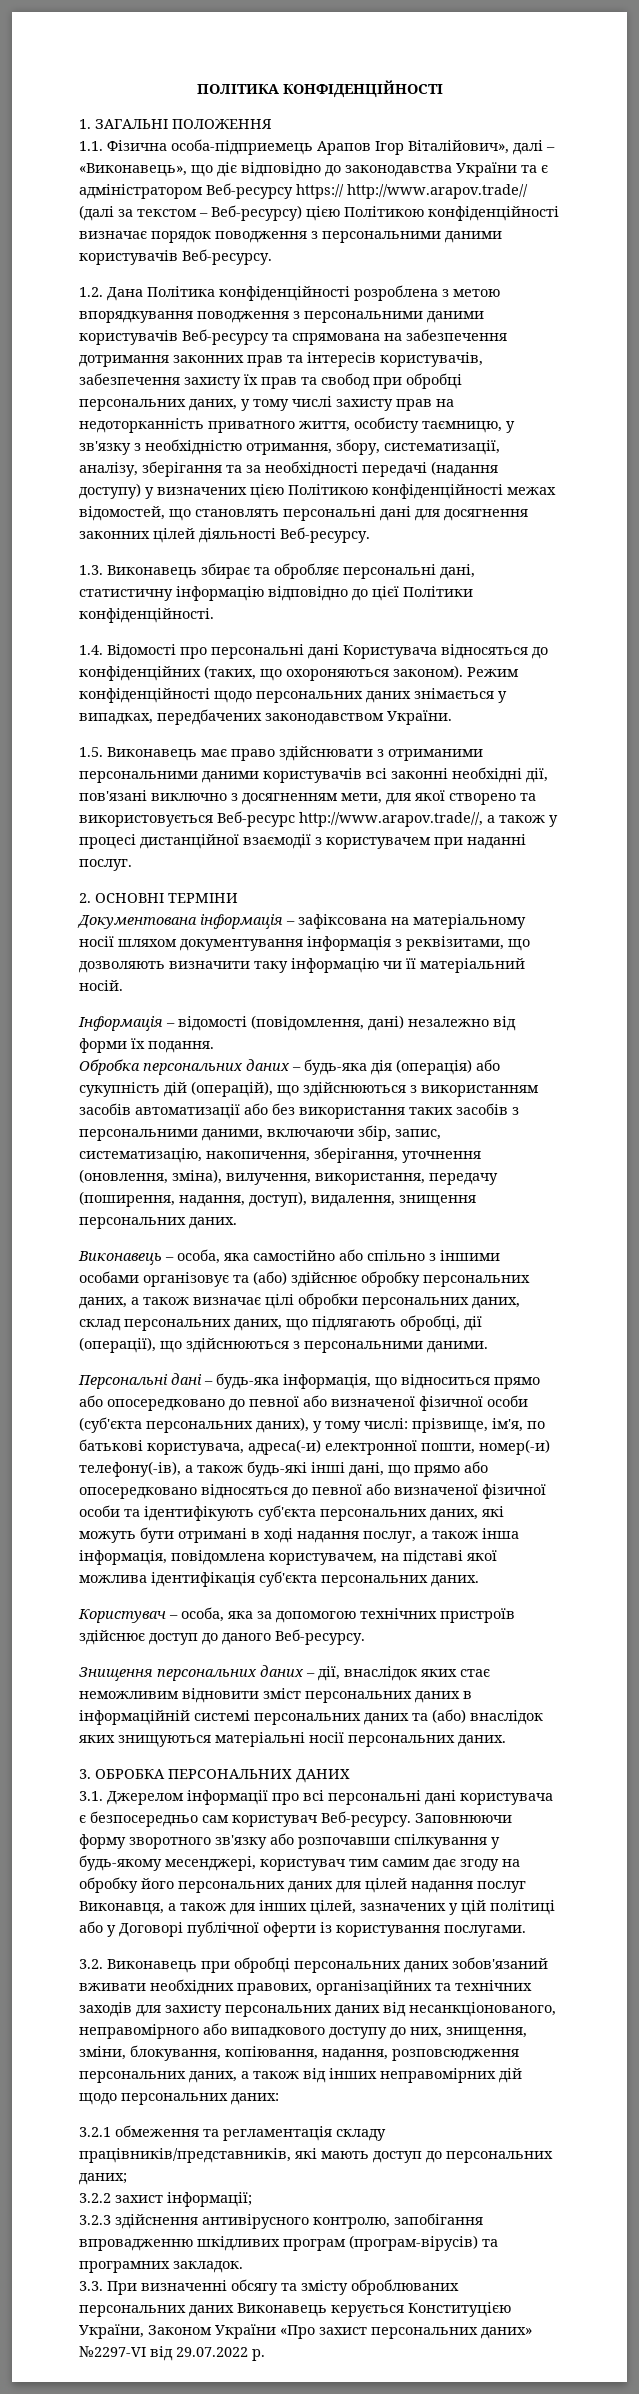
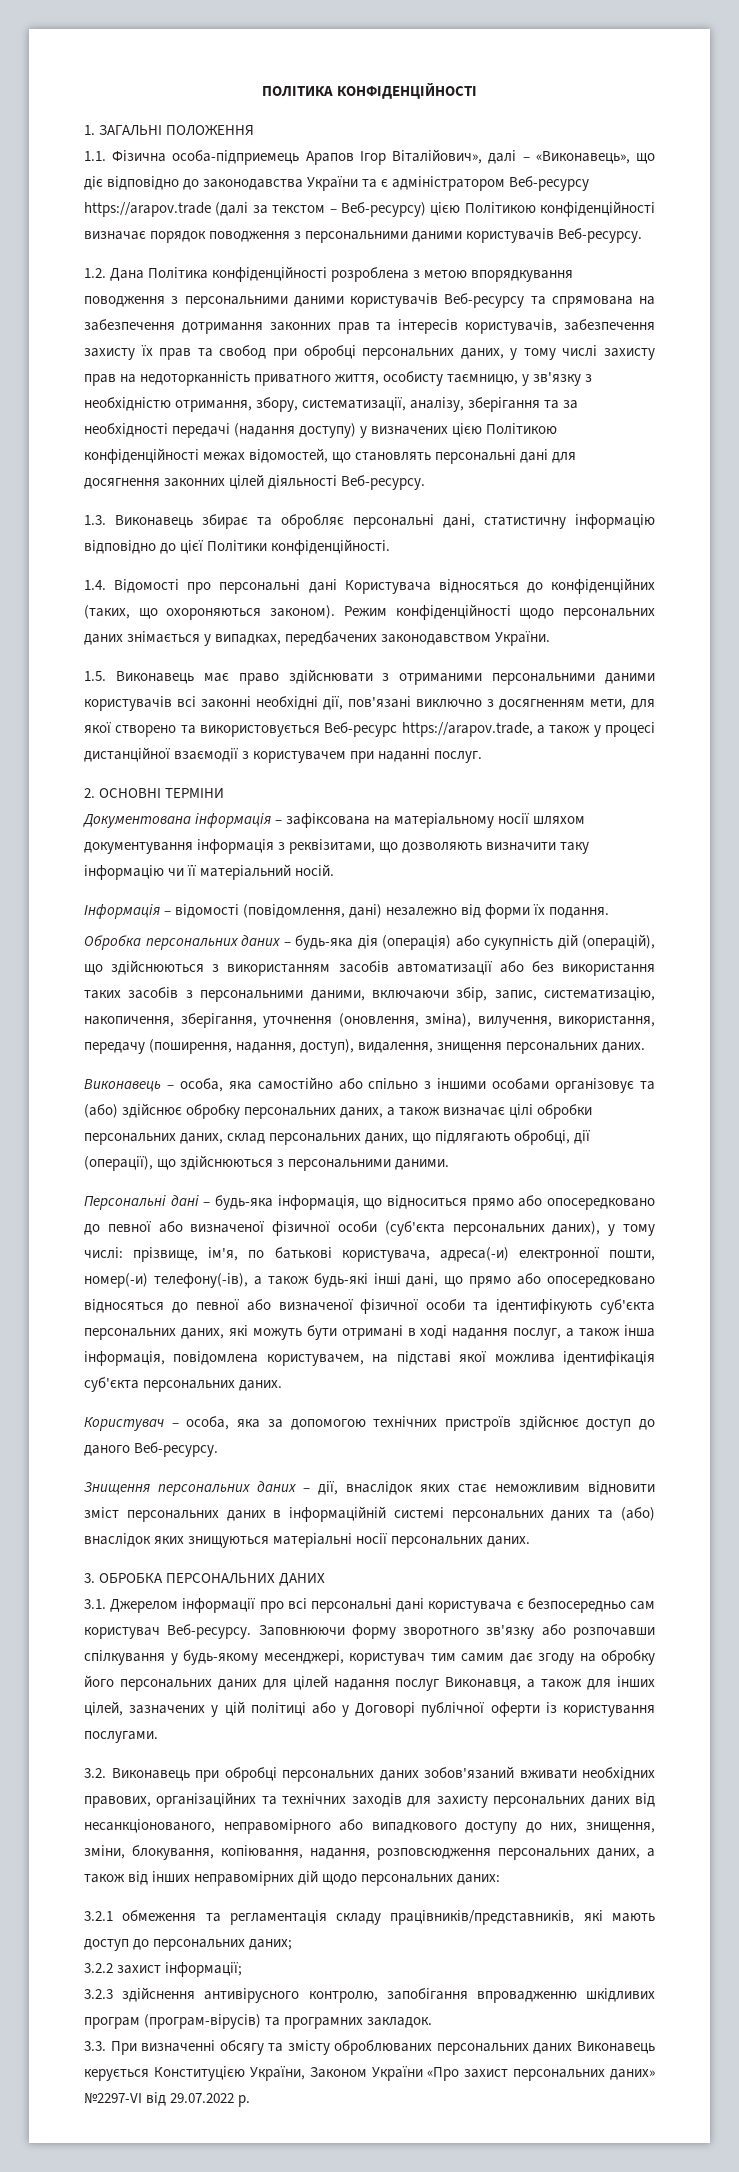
[296,184,528,199] https:// http://www.arapov.trade// -> [84,202,211,217] https://arapov.trade
[299,812,483,827] http://www.arapov.trade//, -> [401,722,533,737] https://arapov.trade,

